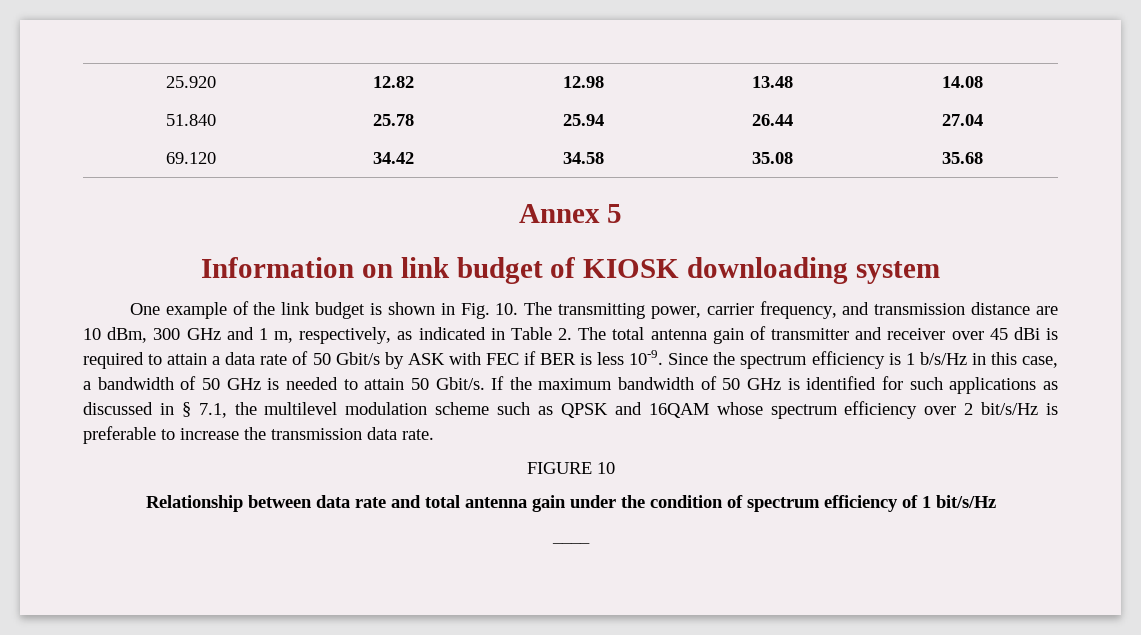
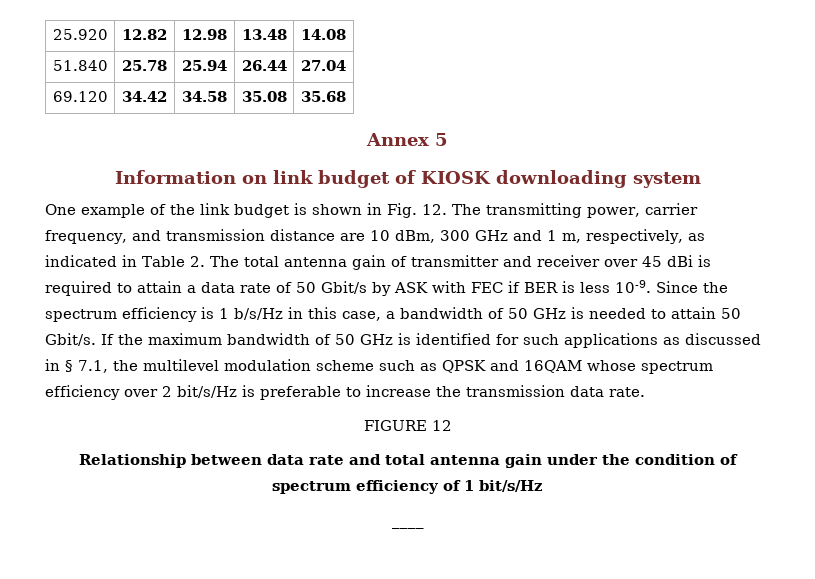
[495,303,519,315] 10. -> [422,204,447,215] 12.
[596,462,615,474] 10 -> [431,420,452,431] 12

